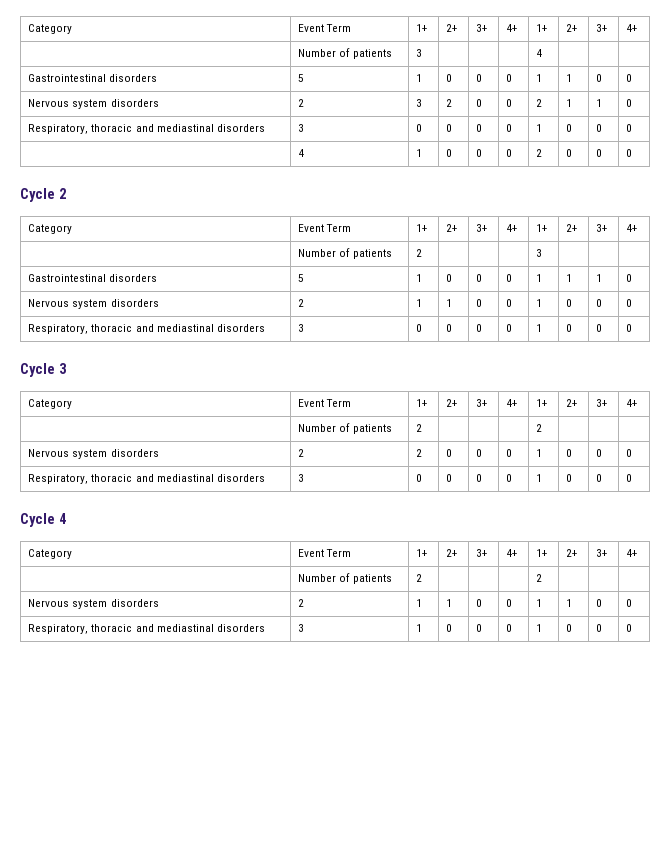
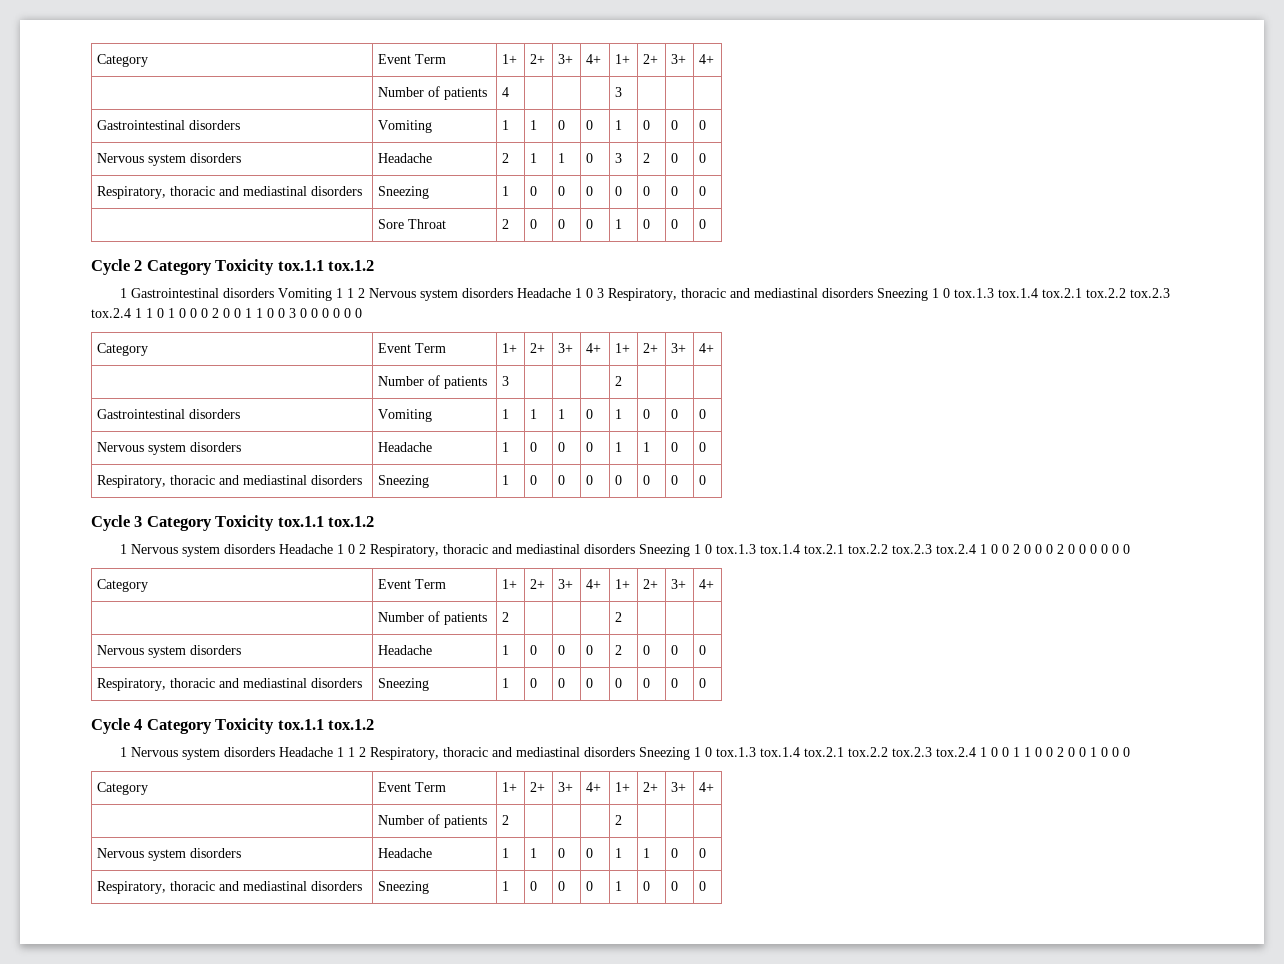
(638, 28) none -> [378,86,488,100] [502,87,510,97] [615,87,623,97] [97,120,241,130] [378,120,433,133] [502,120,510,130] [530,120,538,130] [558,120,566,130] [586,120,594,130] [615,120,623,130] [643,120,651,130] [671,120,679,130] [699,120,707,130] [97,153,242,166] [378,153,433,163] [502,153,510,163] [530,153,538,163] [558,153,566,163] [586,153,594,163] [615,153,623,163] [643,153,651,163] [671,153,679,163] [699,153,707,163] [97,186,363,199] [378,186,430,199] [502,186,510,196] [530,186,538,196] [558,186,566,196] [586,186,594,196] [615,186,623,196] [643,186,651,196] [671,186,679,196] [699,186,707,196] [378,219,447,229] [502,219,510,229] [530,219,538,229] [558,219,566,229] [586,219,594,229] [615,219,623,229] [643,219,651,229] [671,219,679,229] [699,219,707,229] [91,259,375,275] [120,288,1171,301] [91,308,362,318] [97,343,149,356] [378,343,447,353] [502,343,518,353] [530,343,546,353] [558,343,574,353] [586,343,602,353] [615,343,631,353] [643,343,659,353] [671,343,687,353] [699,343,715,353] // | Number of patients | 4 | | | | 3 | | | // Gastrointestinal disorders | Vomiting | 1 | 1 | 0 | 0 | 1 | 0 | 0 | 0 // Nervous system disorders | Headache | 2 | 1 | 1 | 0 | 3 | 2 | 0 | 0 // Respiratory, thoracic and mediastinal disorders | Sneezing | 1 | 0 | 0 | 0 | 0 | 0 | 0 | 0 // | Sore Throat | 2 | 0 | 0 | 0 | 1 | 0 | 0 | 0 // Cycle 2 Category Toxicity tox.1.1 tox.1.2 // 1 Gastrointestinal disorders Vomiting 1 1 2 Nervous system disorders Headache 1 0 3 Respiratory, thoracic and mediastinal disorders Sneezing 1 0 tox.1.3 tox.1.4 tox.2.1 tox.2.2 tox.2.3 tox.2.4 1 1 0 1 0 0 0 2 0 0 1 1 0 0 3 0 0 0 0 0 0 // Category | Event Term | 1+ | 2+ | 3+ | 4+ | 1+ | 2+ | 3+ | 4+
[536,49,543,57] [28,74,158,82] [298,74,305,82] 4 | | | // Gastrointestinal disorders | 5 -> [615,376,623,386] [97,409,241,419] [378,409,433,422] [502,409,510,419] [530,409,538,419] [558,409,566,419] [586,409,594,419] [615,409,623,419] [643,409,651,419] [671,409,679,419] [699,409,707,419] [97,442,242,455] [378,442,433,452] 2 | | | // Gastrointestinal disorders | Vomiting | 1 | 1 | 1 | 0 | 1 | 0 | 0 | 0 // Nervous system disorders | Headache
[28,99,159,109] [298,99,305,107] [416,99,423,107] [446,99,453,107] [476,99,483,107] [506,99,513,107] [536,99,543,107] [566,99,573,107] [596,99,603,107] [626,99,633,107] [28,124,265,134] [298,124,305,132] [416,124,423,132] [446,124,453,132] [476,124,483,132] [506,124,513,132] [536,124,543,132] [566,124,573,132] [596,124,603,132] [626,124,633,132] [298,149,305,157] [416,149,423,157] [446,149,453,157] [476,149,483,157] [506,149,513,157] [536,149,543,157] [566,149,573,157] [596,149,603,157] [626,149,633,157] [20,188,66,202] [28,224,73,234] [298,224,352,232] [416,224,428,232] [446,224,458,232] [476,224,488,232] [506,224,518,232] [536,224,548,232] [566,224,578,232] [596,224,608,232] [626,224,638,232] [298,248,392,259] [416,249,423,257] [536,249,543,257] [28,274,158,282] [298,274,305,282] [416,274,423,282] [446,274,453,282] [476,274,483,282] [506,274,513,282] [536,274,543,282] [566,274,573,282] [596,274,603,282] [626,274,633,282] [28,299,159,309] [298,299,305,307] [416,299,423,307] [446,299,453,307] [476,299,483,307] [506,299,513,307] [536,299,543,307] [566,299,573,307] [596,299,603,307] [626,299,633,307] [28,324,265,334] [298,324,305,332] [416,324,423,332] [446,324,453,332] [476,324,483,332] [506,324,513,332] [536,324,543,332] // Nervous system disorders | 2 | 3 | 2 | 0 | 0 | 2 | 1 | 1 | 0 // Respiratory, thoracic and mediastinal disorders | 3 | 0 | 0 | 0 | 0 | 1 | 0 | 0 | 0 // | 4 | 1 | 0 | 0 | 0 | 2 | 0 | 0 | 0 // Cycle 2 // Category | Event Term | 1+ | 2+ | 3+ | 4+ | 1+ | 2+ | 3+ | 4+ // | Number of patients | 2 | | | | 3 | | | // Gastrointestinal disorders | 5 | 1 | 0 | 0 | 0 | 1 | 1 | 1 | 0 // Nervous system disorders | 2 | 1 | 1 | 0 | 0 | 1 | 0 | 0 | 0 // Respiratory, thoracic and mediastinal disorders | 3 | 0 | 0 | 0 | 0 | 1 -> [97,475,363,488] [378,475,430,488] [502,475,510,485] [530,475,538,485] [558,475,566,485] [586,475,594,485] [615,475,623,485] // Respiratory, thoracic and mediastinal disorders | Sneezing | 1 | 0 | 0 | 0 | 0
(67, 368) none -> [146,515,375,531] [120,544,1131,557] Category Toxicity tox.1.1 tox.1.2 // 1 Nervous system disorders Headache 1 0 2 Respiratory, thoracic and mediastinal disorders Sneezing 1 0 tox.1.3 tox.1.4 tox.2.1 tox.2.2 tox.2.3 tox.2.4 1 0 0 2 0 0 0 2 0 0 0 0 0 0
[298,449,305,457] [416,449,423,457] [446,449,453,457] [476,449,483,457] [506,449,513,457] [536,449,543,457] [566,449,573,457] [596,449,603,457] [626,449,633,457] [28,474,265,484] [298,474,305,482] [416,474,423,482] [446,474,453,482] [476,474,483,482] [506,474,513,482] [536,474,543,482] 2 | 2 | 0 | 0 | 0 | 1 | 0 | 0 | 0 // Respiratory, thoracic and mediastinal disorders | 3 | 0 | 0 | 0 | 0 | 1 -> [378,645,433,655] [502,645,510,655] [530,645,538,655] [558,645,566,655] [586,645,594,655] [615,645,623,655] [643,645,651,655] [671,645,679,655] [699,645,707,655] [97,678,363,691] [378,678,430,691] [502,678,510,688] [530,678,538,688] [558,678,566,688] [586,678,594,688] [615,678,623,688] Headache | 1 | 0 | 0 | 0 | 2 | 0 | 0 | 0 // Respiratory, thoracic and mediastinal disorders | Sneezing | 1 | 0 | 0 | 0 | 0
(66, 518) none -> [146,718,375,734] [120,747,1131,760] Category Toxicity tox.1.1 tox.1.2 // 1 Nervous system disorders Headache 1 1 2 Respiratory, thoracic and mediastinal disorders Sneezing 1 0 tox.1.3 tox.1.4 tox.2.1 tox.2.2 tox.2.3 tox.2.4 1 0 0 1 1 0 0 2 0 0 1 0 0 0
[298,599,305,607] 2 -> [378,848,433,858] Headache
[298,624,305,632] 3 -> [378,881,430,894] Sneezing

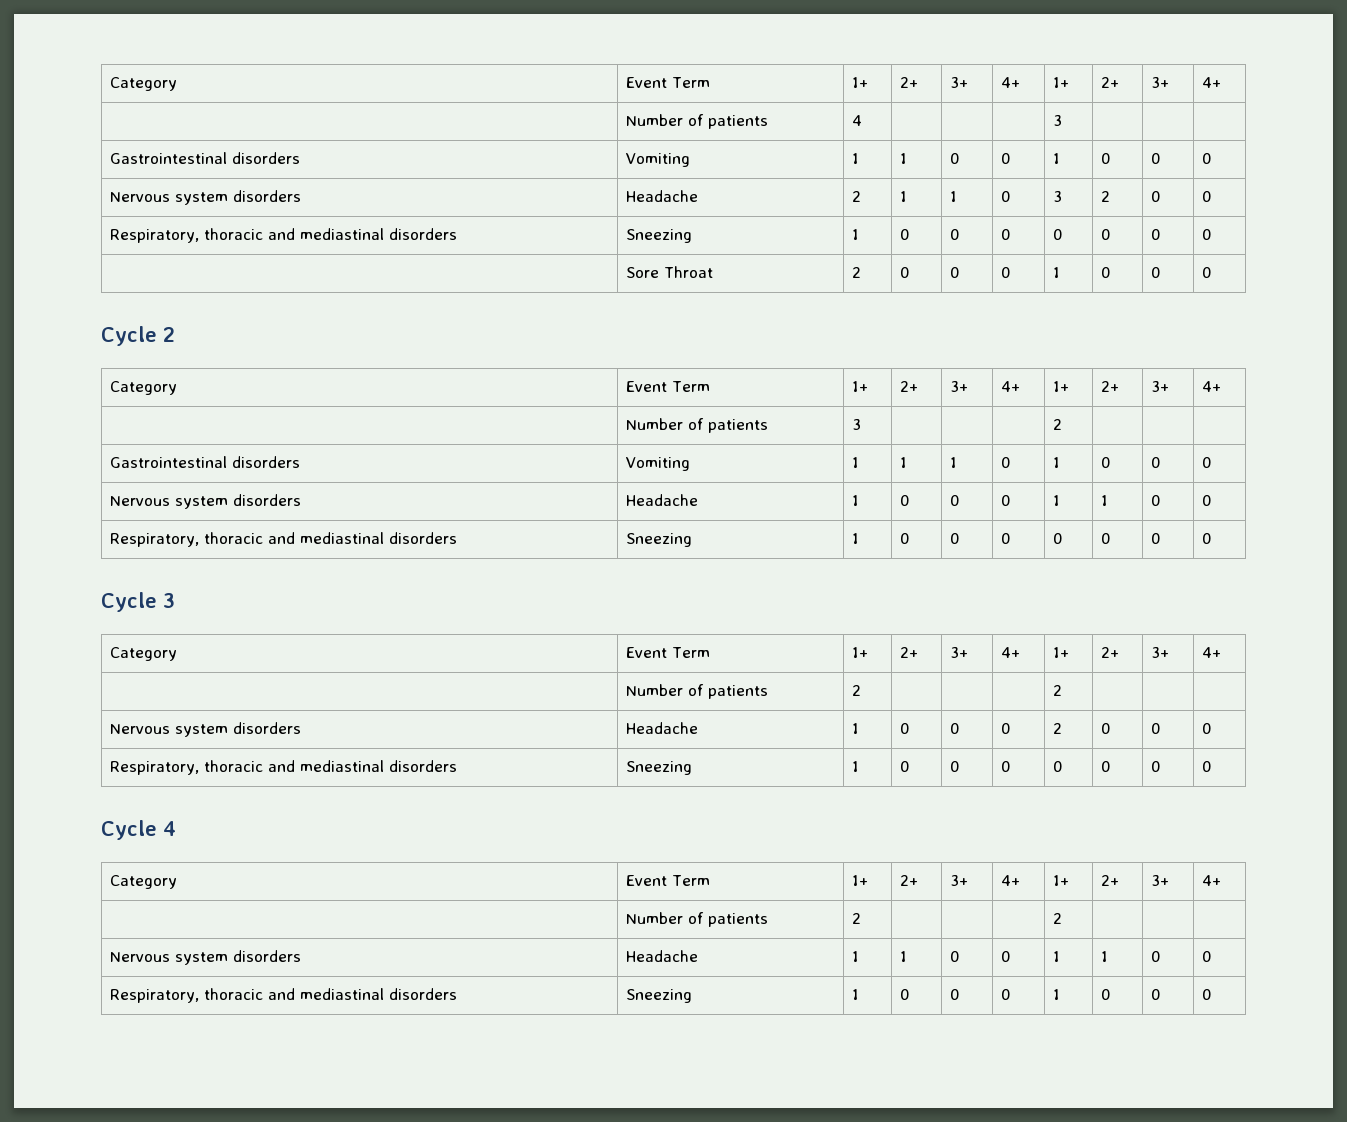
[146,259,375,275] [120,288,1171,301] [91,308,362,318] Category Toxicity tox.1.1 tox.1.2 // 1 Gastrointestinal disorders Vomiting 1 1 2 Nervous system disorders Headache 1 0 3 Respiratory, thoracic and mediastinal disorders Sneezing 1 0 tox.1.3 tox.1.4 tox.2.1 tox.2.2 tox.2.3 tox.2.4 1 1 0 1 0 0 0 2 0 0 1 1 0 0 3 0 0 0 0 0 0 -> (175, 334) none
[146,515,375,531] [120,544,1131,557] Category Toxicity tox.1.1 tox.1.2 // 1 Nervous system disorders Headache 1 0 2 Respiratory, thoracic and mediastinal disorders Sneezing 1 0 tox.1.3 tox.1.4 tox.2.1 tox.2.2 tox.2.3 tox.2.4 1 0 0 2 0 0 0 2 0 0 0 0 0 0 -> (175, 600) none
[146,718,375,734] [120,747,1131,760] Category Toxicity tox.1.1 tox.1.2 // 1 Nervous system disorders Headache 1 1 2 Respiratory, thoracic and mediastinal disorders Sneezing 1 0 tox.1.3 tox.1.4 tox.2.1 tox.2.2 tox.2.3 tox.2.4 1 0 0 1 1 0 0 2 0 0 1 0 0 0 -> (176, 828) none

